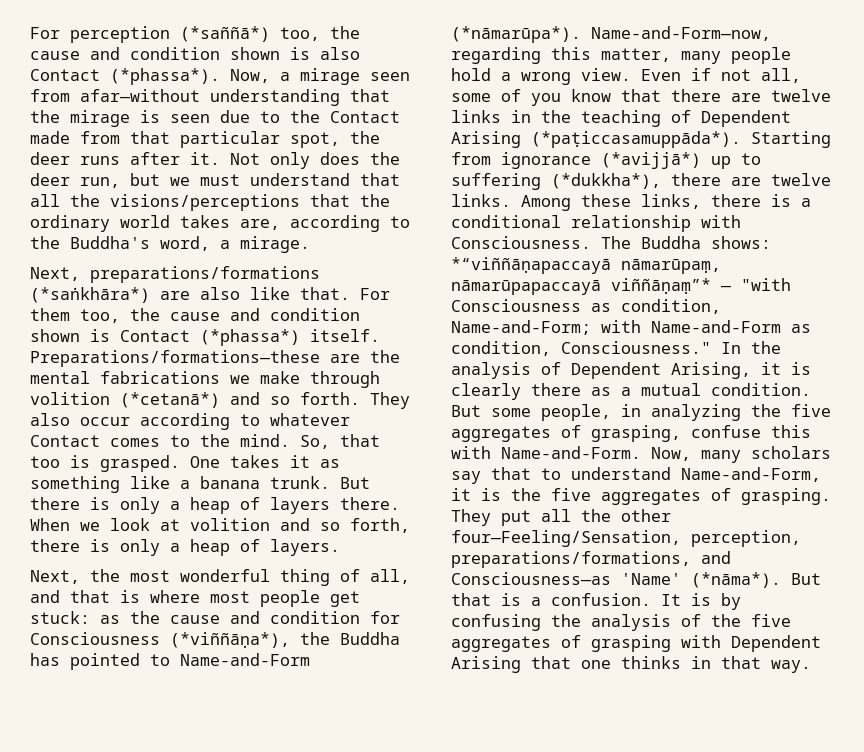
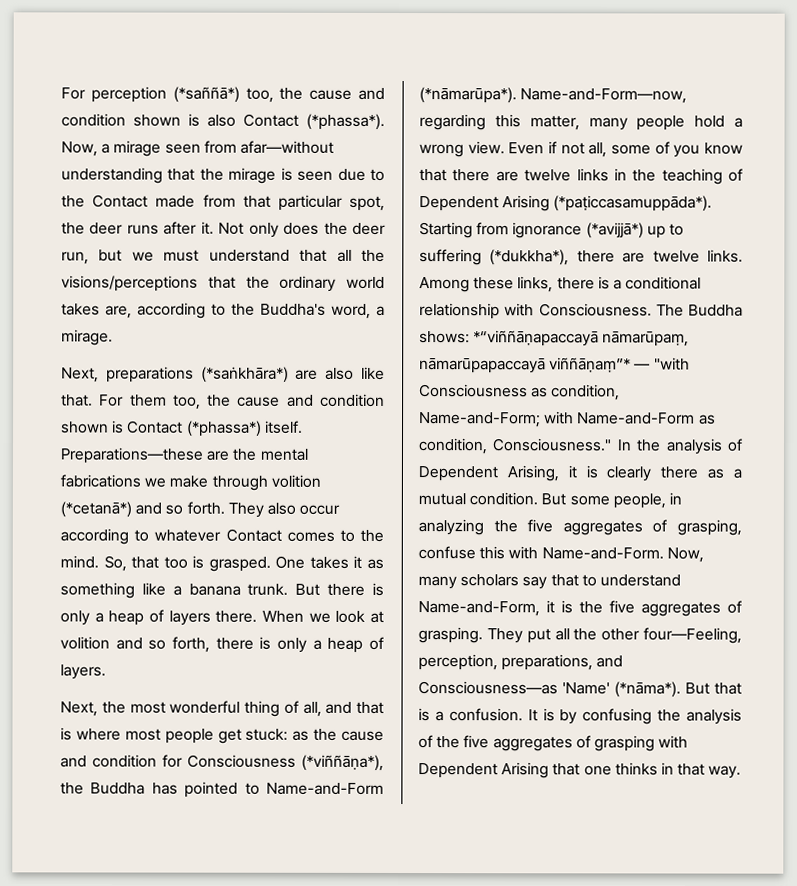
[90,266,320,283] preparations/formations -> [105,366,194,383] preparations
[30,350,320,367] Preparations/formations—these -> [60,447,203,464] Preparations—these
[451,530,801,547] [451,551,691,568] four—Feeling/Sensation, perception, preparations/formations, -> [643,627,742,644] [418,654,594,671] four—Feeling, perception, preparations,

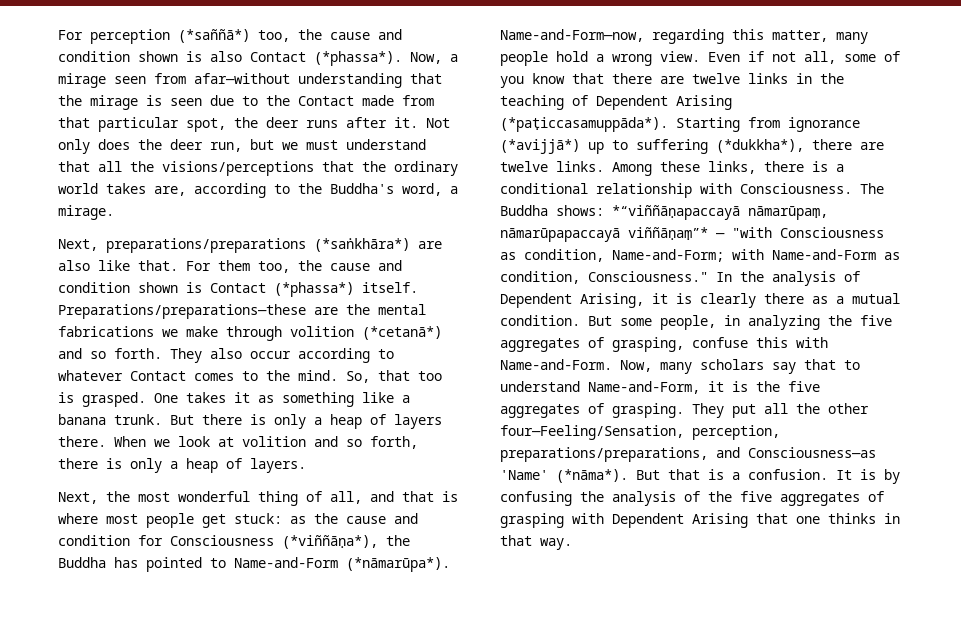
[105,366,194,383] preparations -> [106,238,306,253] preparations/preparations
[60,447,203,464] Preparations—these -> [58,304,306,319] Preparations/preparations—these
[643,627,742,644] [418,654,594,671] four—Feeling, perception, preparations, -> [500,425,780,440] [500,447,708,462] four—Feeling/Sensation, perception, preparations/preparations,

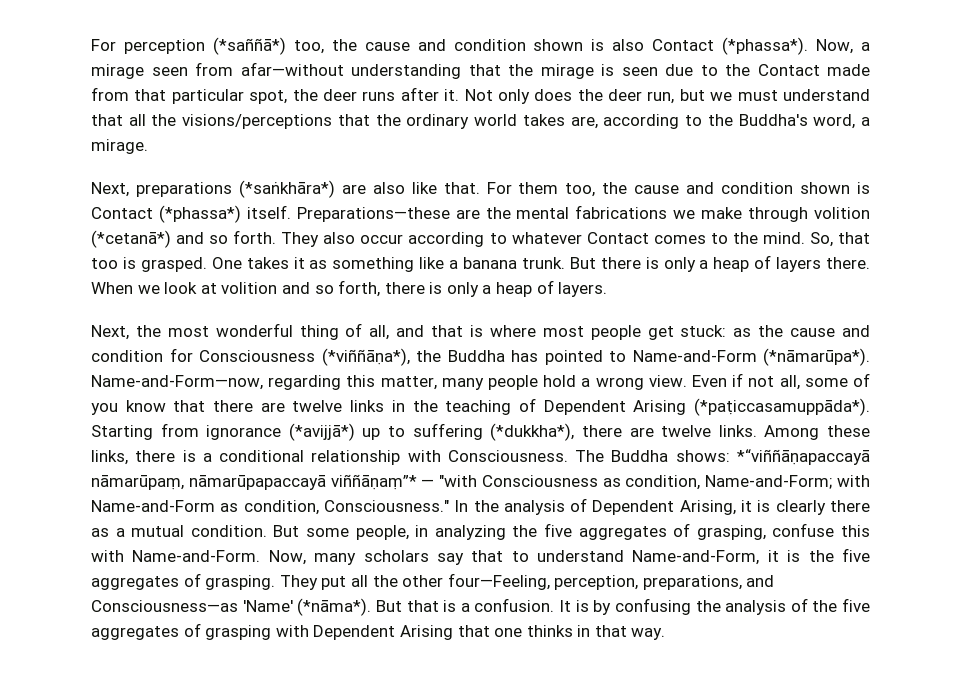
[106,238,306,253] preparations/preparations -> [135,182,232,197] preparations
[58,304,306,319] Preparations/preparations—these -> [296,207,450,222] Preparations—these
[500,425,780,440] [500,447,708,462] four—Feeling/Sensation, perception, preparations/preparations, -> [447,573,742,590] four—Feeling, perception, preparations,

